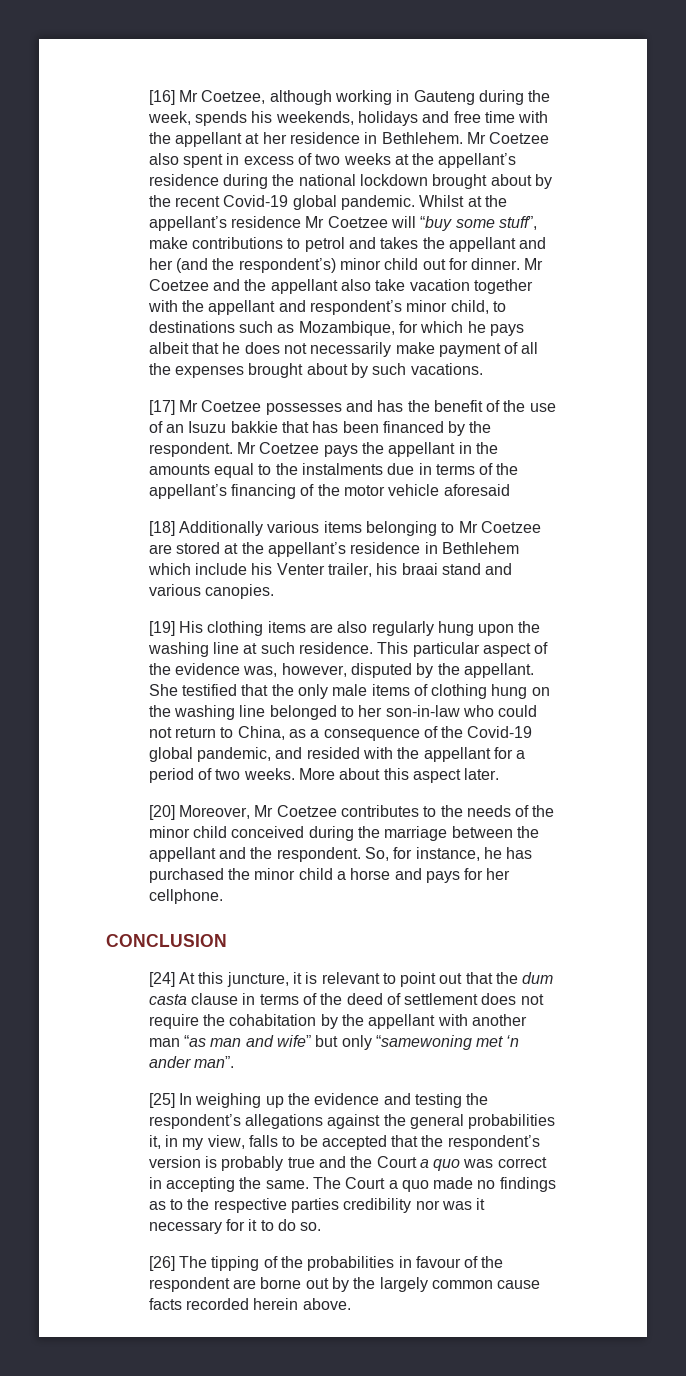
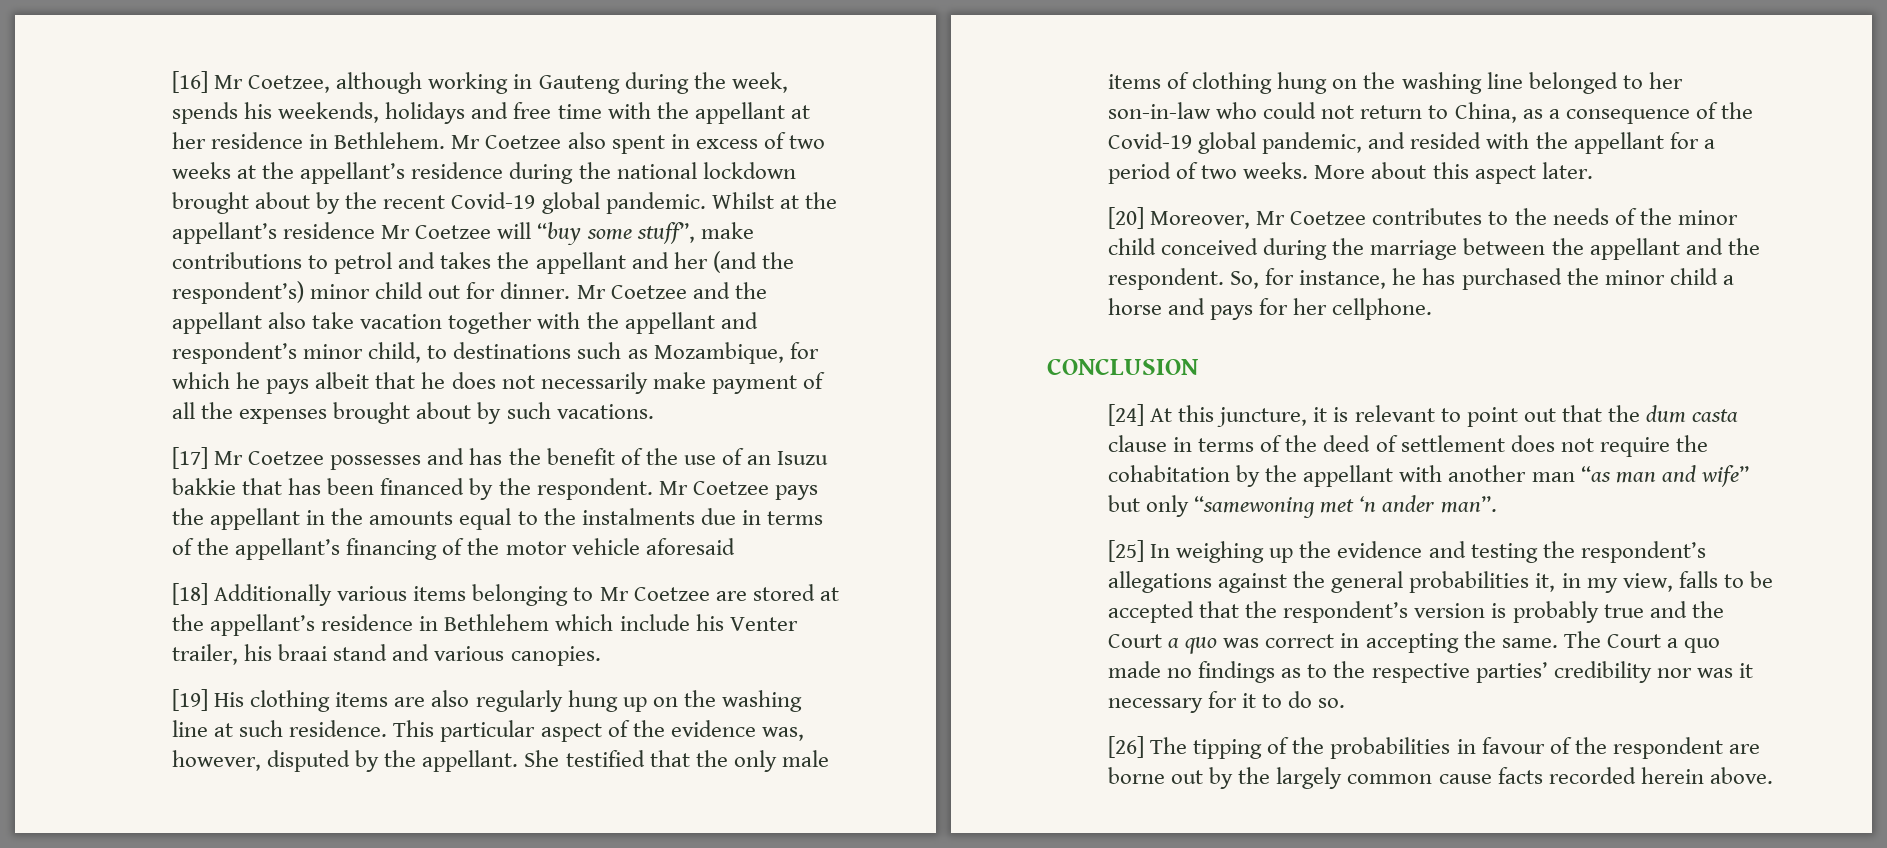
[478,624,515,636] upon -> [622,697,678,712] up on
[290,1198,339,1213] parties -> [1475,662,1548,683] parties’

